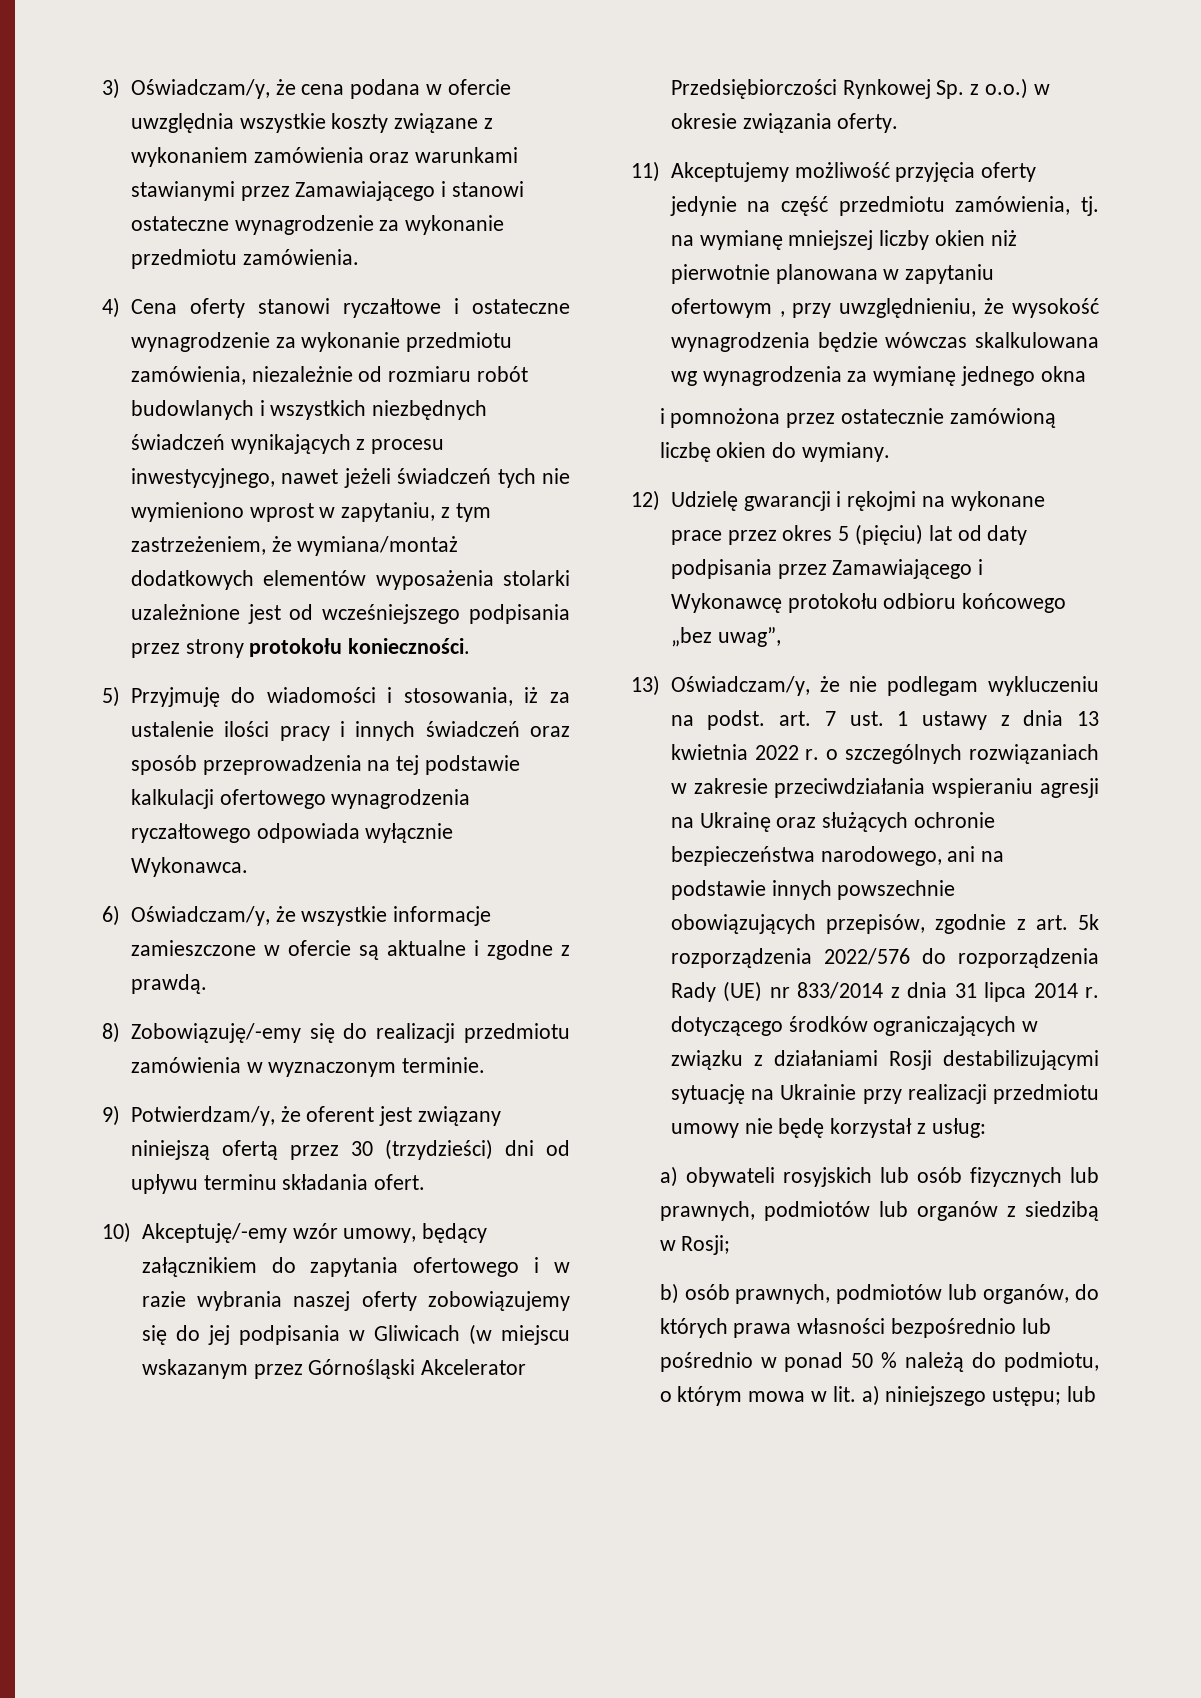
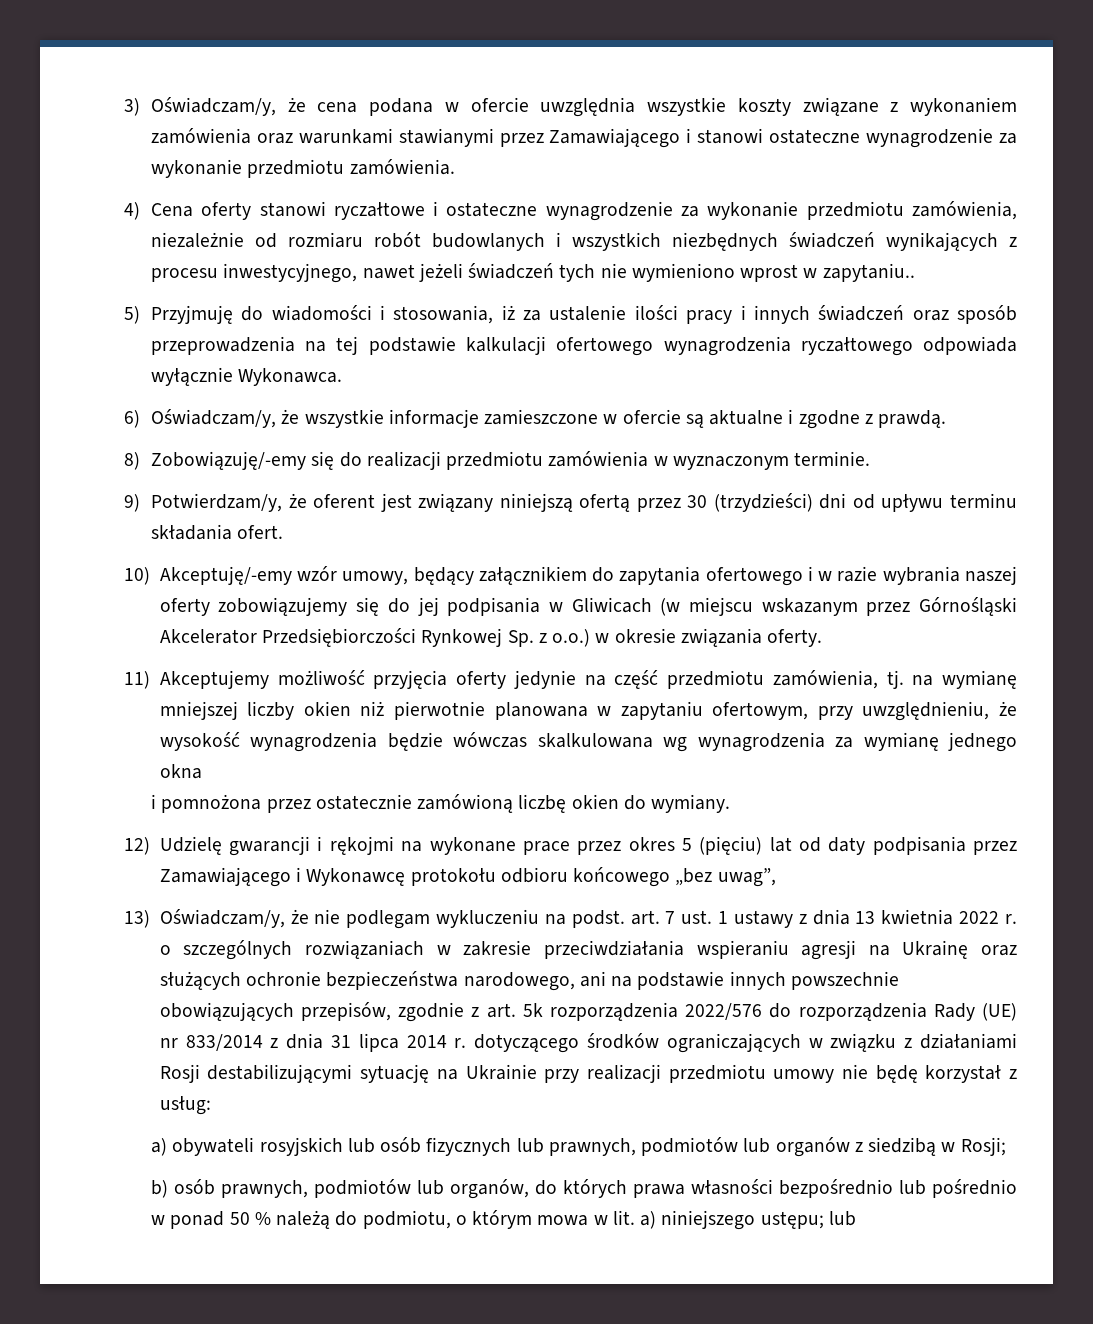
[341,502,491,522] [130,536,459,556] [130,570,570,590] [130,604,570,624] [130,638,471,658] zapytaniu, z tym zastrzeżeniem, że wymiana/montaż dodatkowych elementów wyposażenia stolarki uzależnione jest od wcześniejszego podpisania przez strony protokołu konieczności. -> [822,263,915,282] zapytaniu..
[670,298,785,318] ofertowym , -> [712,702,809,720] ofertowym,

